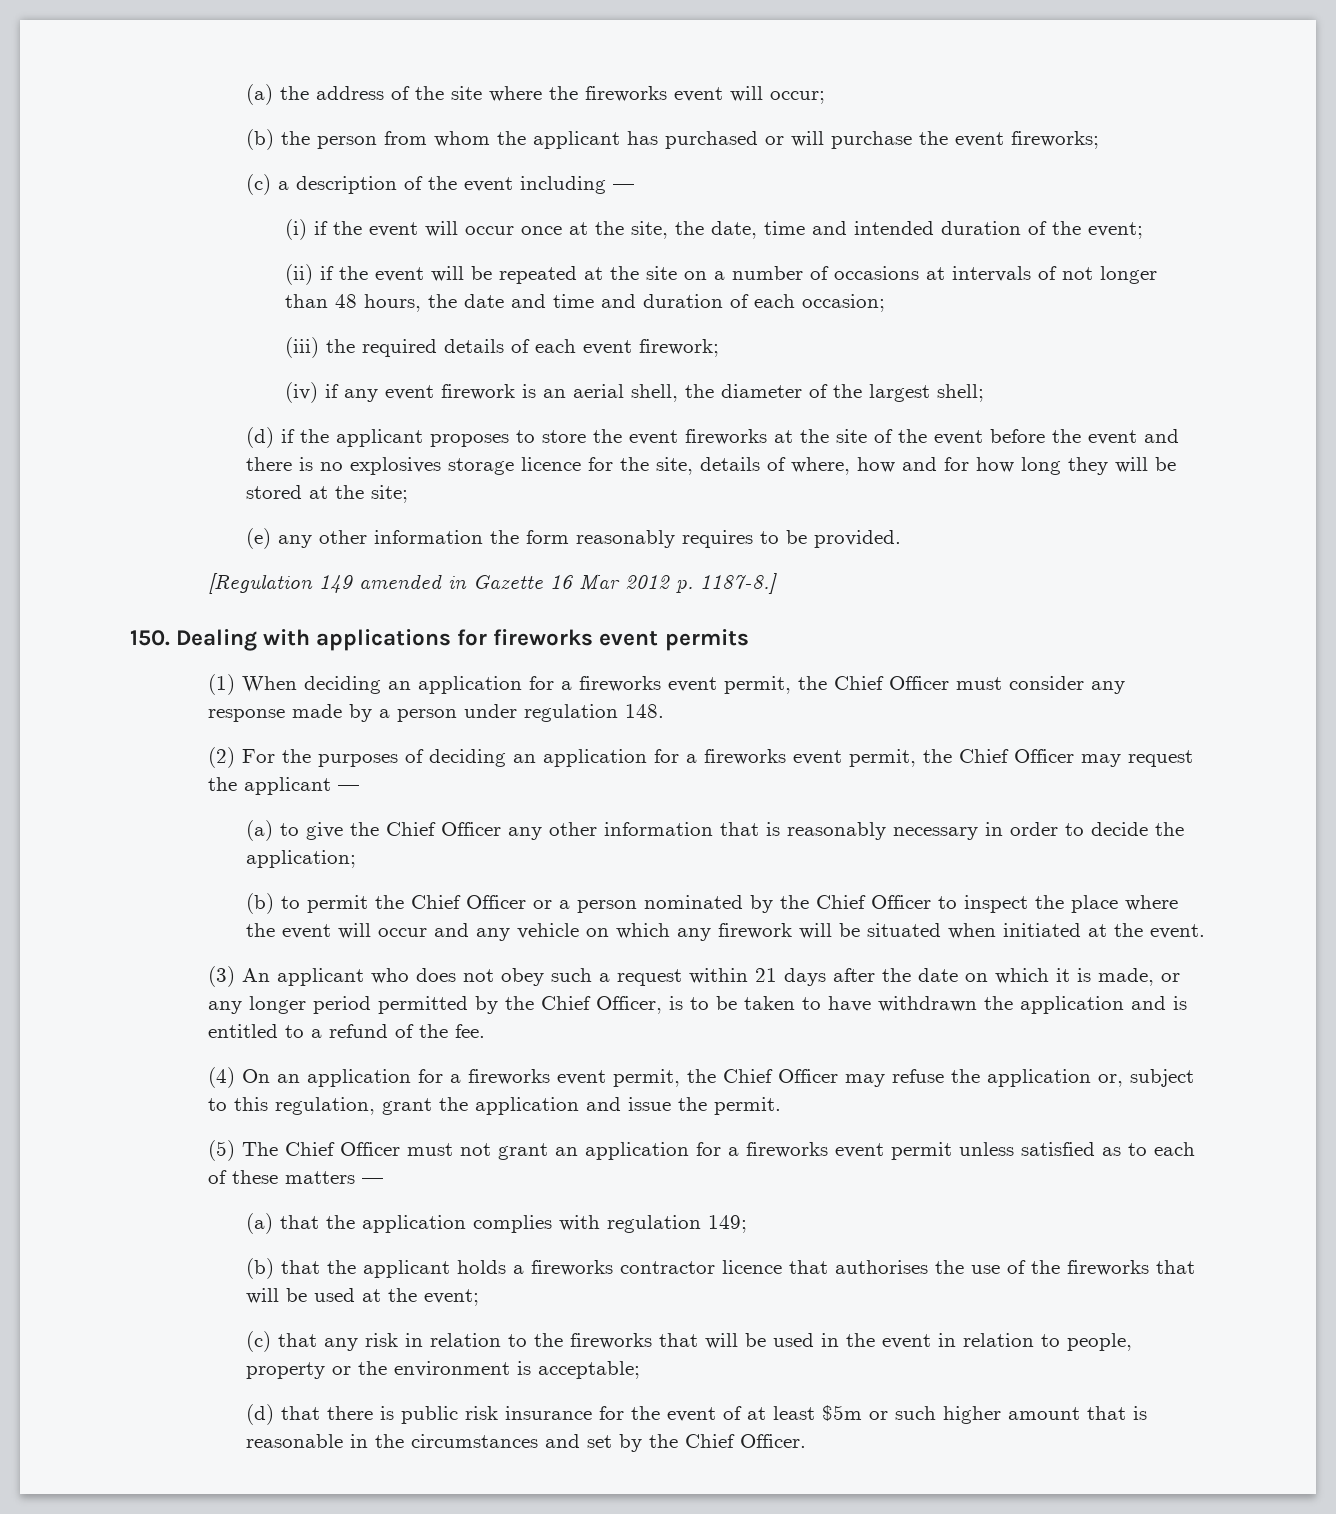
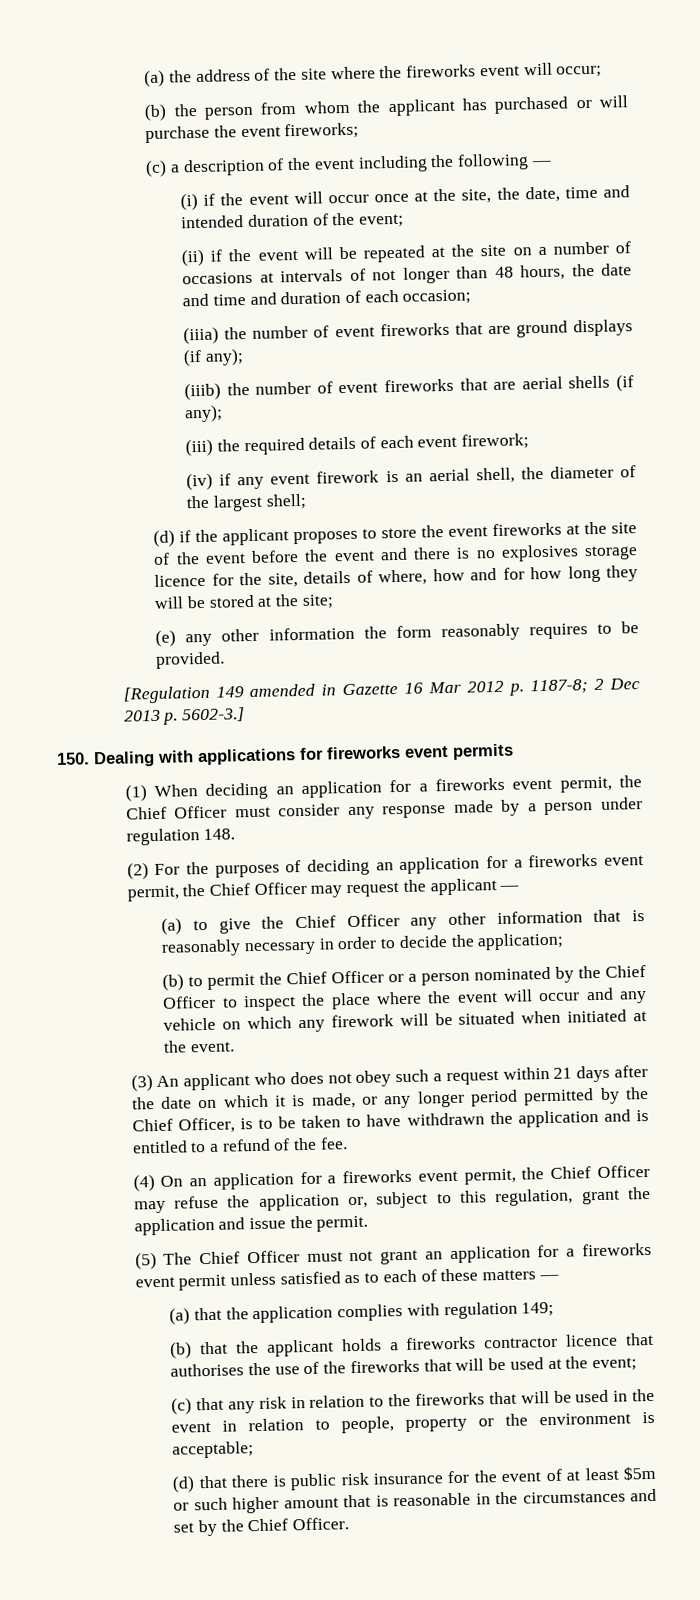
(607, 185) none -> [430,153,530,171] the following
(886, 303) none -> [183,319,633,345] [183,348,244,367] [184,374,635,401] [184,404,224,423] // (iiia) the number of event fireworks that are ground displays (if any); // (iiib) the number of event fireworks that are aerial shells (if any);
[699,573,777,594] 1187-8.] -> [530,678,640,695] [123,707,245,725] 1187-8; 2 Dec 2013 p. 5602-3.]

